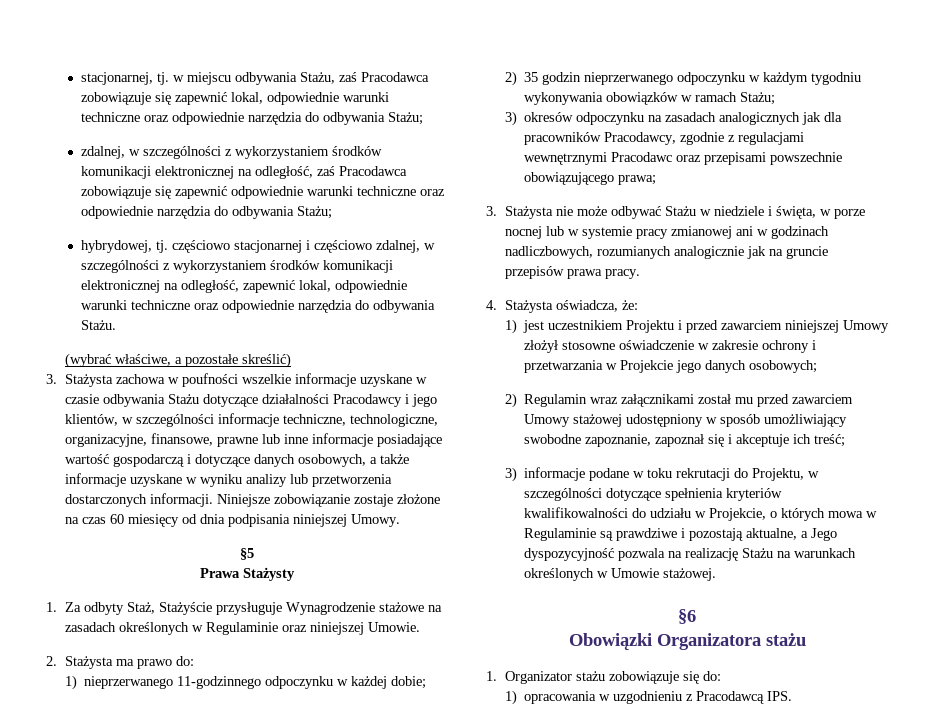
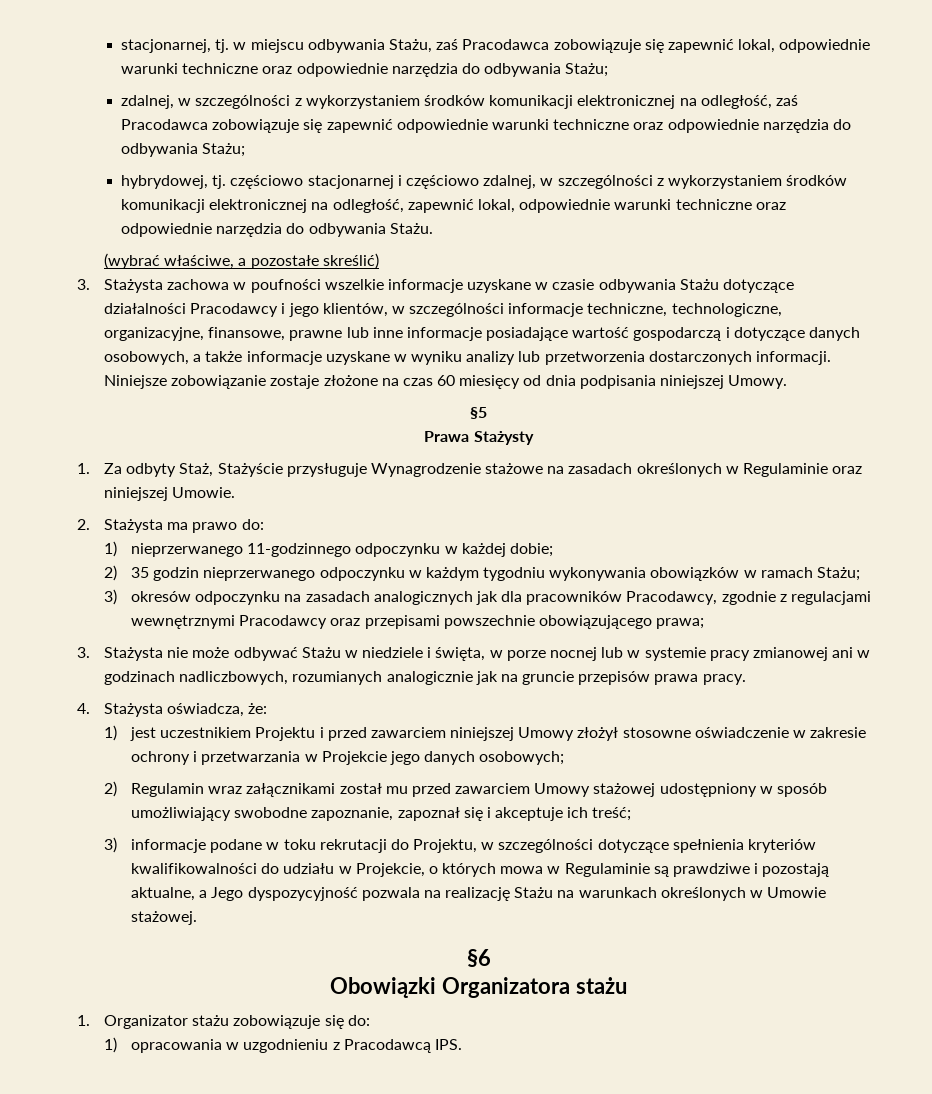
[610,152,672,162] Pracodawc -> [239,615,328,629] Pracodawcy

